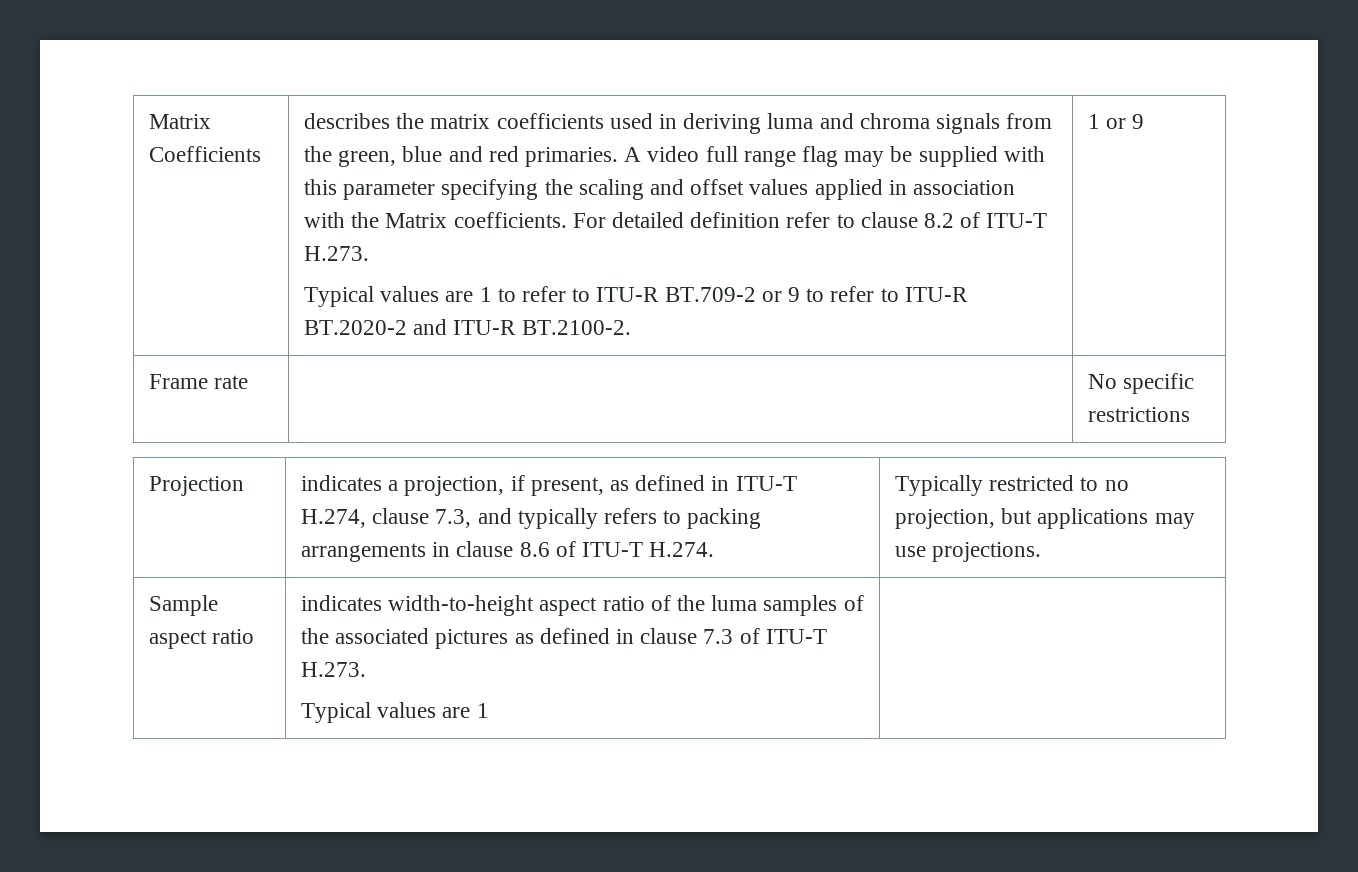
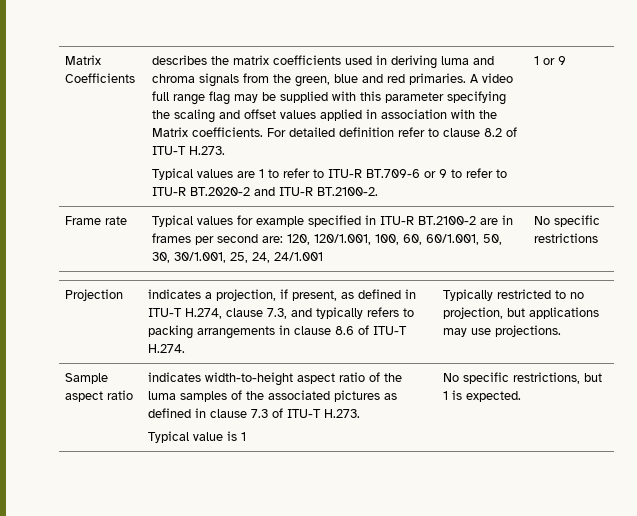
[664,287,756,302] BT.709-2 -> [366,169,421,178] BT.709-6
(249, 382) none -> [152,215,514,227] [152,233,503,245] [152,252,324,263] Typical values for example specified in ITU-R BT.2100-2 are in frames per second are: 120, 120/1.001, 100, 60, 60/1.001, 50, 30, 30/1.001, 25, 24, 24/1.001
[377,702,489,718] values are 1 | -> [193,431,247,441] [443,372,603,384] [443,390,522,402] value is 1 | No specific restrictions, but 1 is expected.

